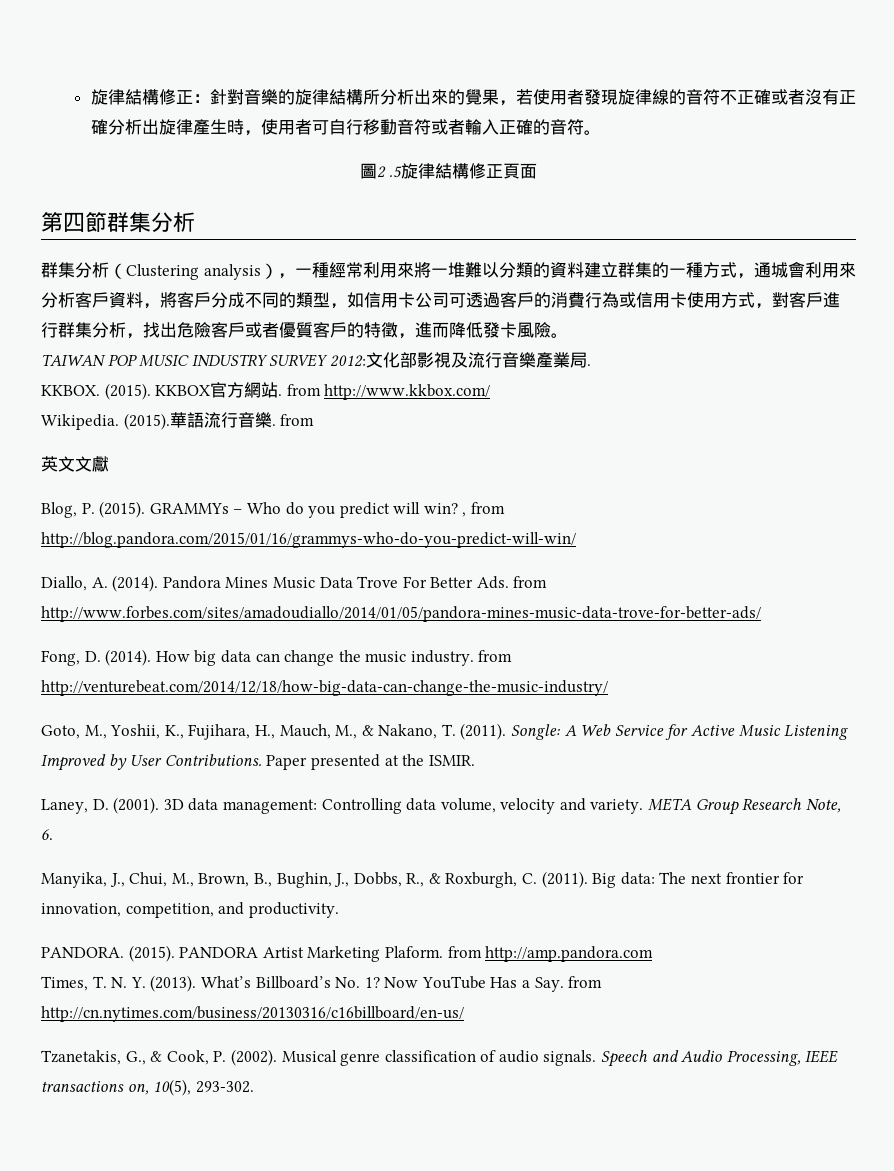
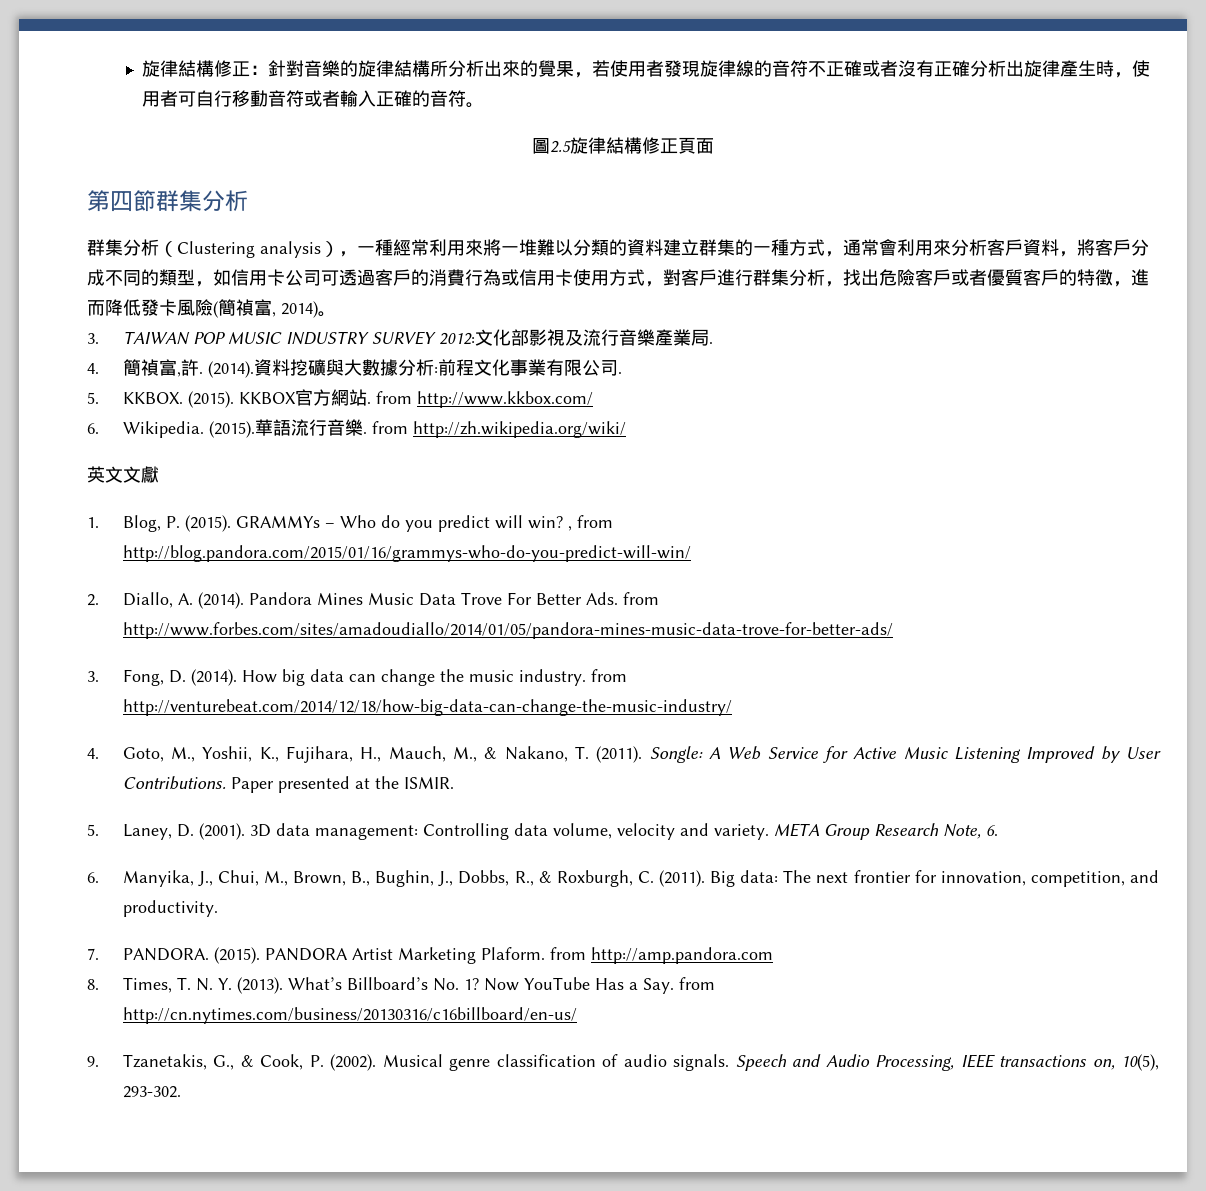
[376,166,403,178] 2 .5 -> [550,140,571,153] 2.5
[770,262,788,278] 城 -> [861,239,879,256] 常
[551,333,568,338] 。 // -> [213,299,336,318] [87,333,99,344] (簡禎富, 2014)。 // 3.
(591, 365) none -> [87,359,622,378] [87,392,99,404] 4.簡禎富,許. (2014).資料挖礦與大數據分析:前程文化事業有限公司. // 5.
(491, 392) none -> [87,423,99,434] 6.
(315, 420) none -> [412,421,626,438] http://zh.wikipedia.org/wiki/
(109, 464) none -> [87,517,99,528] 1.
(576, 540) none -> [87,594,99,606] 2.
(761, 614) none -> [87,671,99,682] 3.
(608, 688) none -> [87,748,99,759] 4.
(475, 760) none -> [87,824,99,836] 5.
(53, 834) none -> [87,872,99,883] 6.
(339, 910) none -> [87,948,99,960] 7.
(654, 954) none -> [87,979,99,990] 8.
(464, 1014) none -> [87,1056,99,1067] 9.

